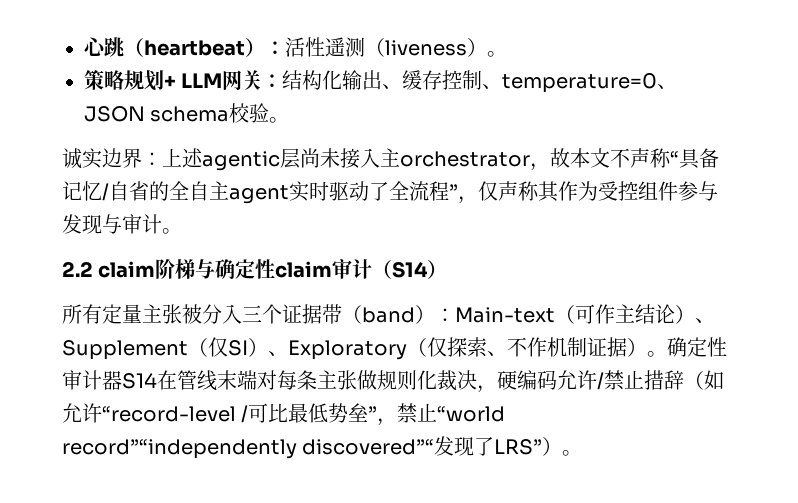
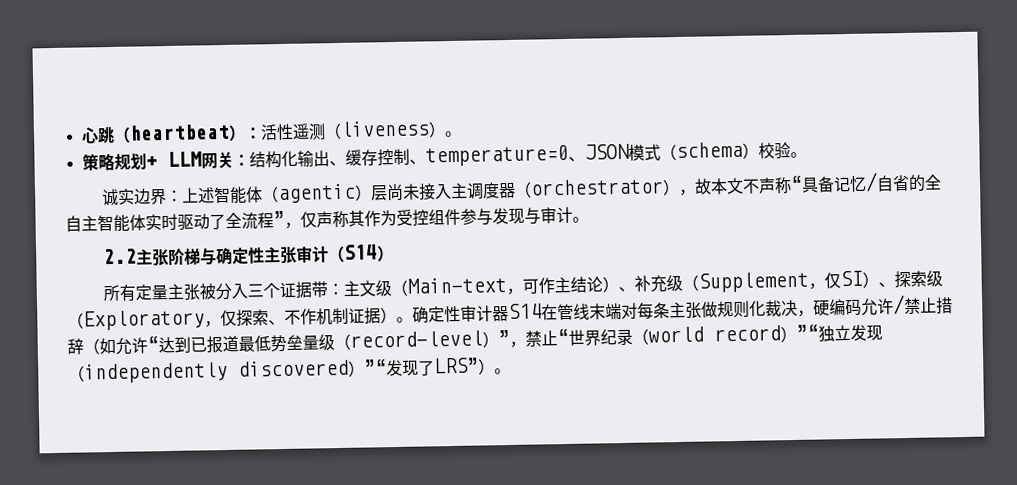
[150,106,230,122] schema -> [627,141,759,161] 模式（schema）
[202,148,530,171] agentic层尚未接入主orchestrator -> [212,178,680,204] 智能体（agentic）层尚未接入主调度器（orchestrator）
[229,185,289,204] agent -> [97,214,146,232] 智能体
[98,261,156,278] claim -> [135,248,169,267] 主张
[275,261,333,278] claim -> [263,246,297,265] 主张
[342,304,715,324] [62,337,427,360] （band）：Main-text（可作主结论）、Supplement（仅SI）、Exploratory（ -> [326,270,943,297] [67,309,221,331] ：主文级（Main-text，可作主结论）、补充级（Supplement，仅SI）、探索级（Exploratory，
[102,403,506,426] [62,439,435,459] “record-level /可比最低势垒”，禁止“world record”“independently discovered”“ -> [147,324,883,354] [68,359,387,384] “达到已报道最低势垒量级（record-level）”，禁止“世界纪录（world record）”“独立发现（independently discovered）”“

